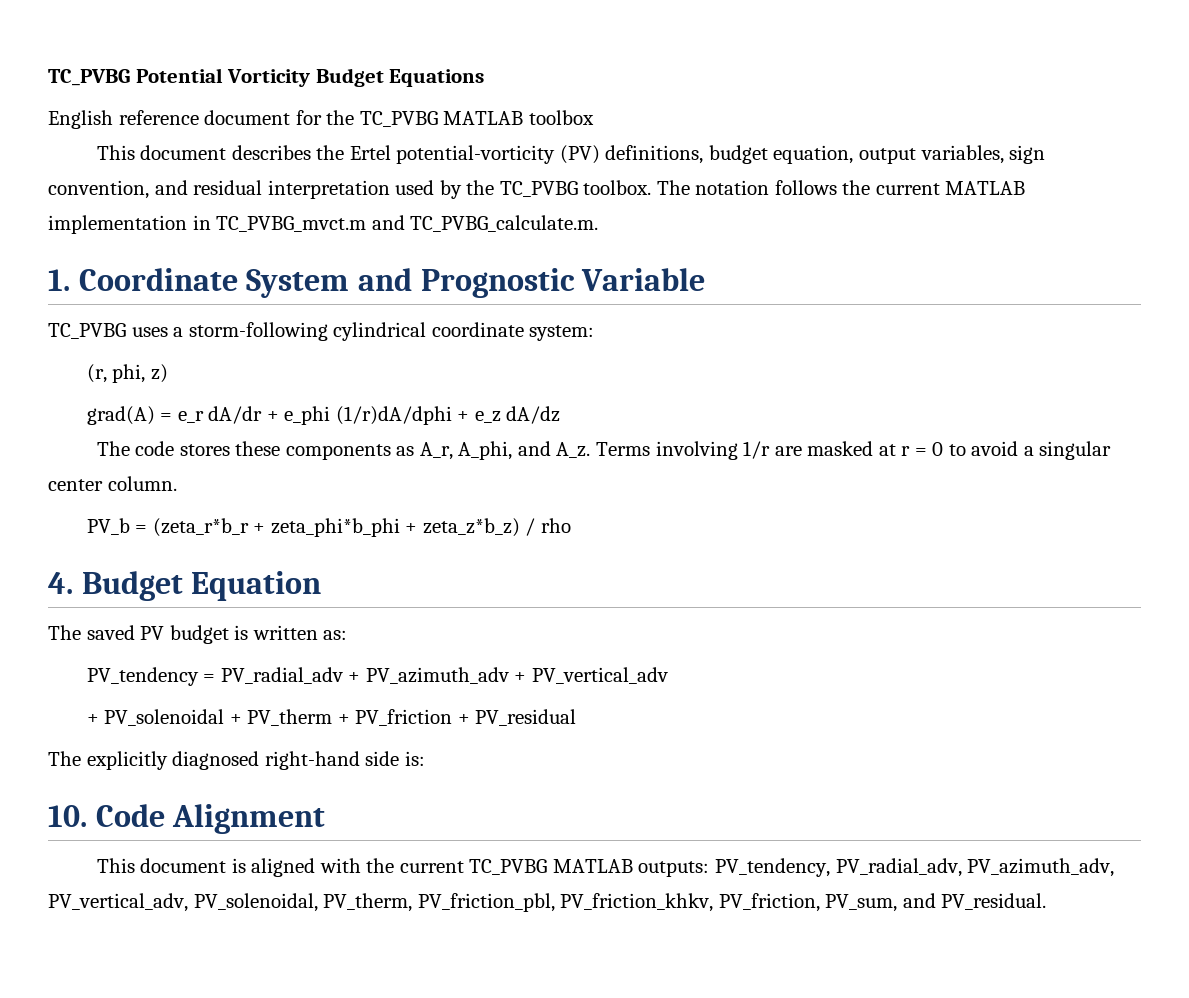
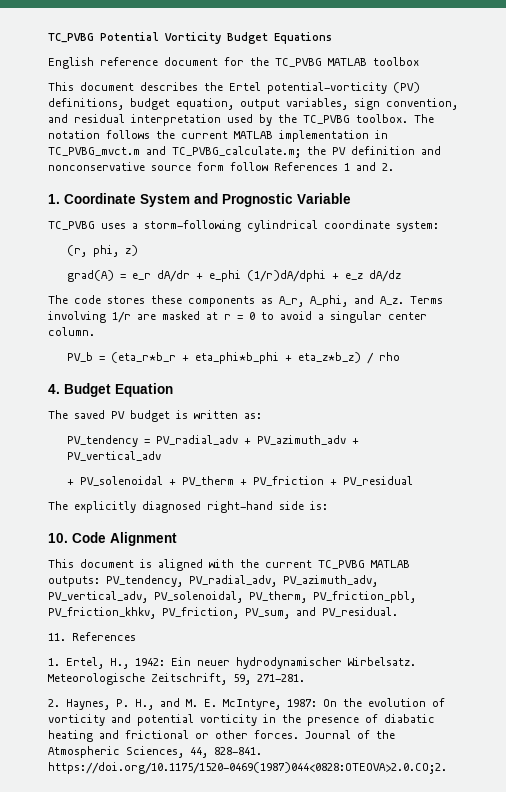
[410,215,599,232] TC_PVBG_calculate.m. -> [172,146,441,158] [48,162,394,171] TC_PVBG_calculate.m; the PV definition and nonconservative source form follow References 1 and 2.
[152,518,520,537] (zeta_r*b_r + zeta_phi*b_phi + zeta_z*b_z) -> [111,352,362,364] (eta_r*b_r + eta_phi*b_phi + eta_z*b_z)
(1047, 901) none -> [48,632,136,641] [48,657,416,669] [48,673,305,685] [48,698,445,710] [48,714,435,726] [48,730,395,742] [48,746,262,758] [48,762,447,774] // 11. References // 1. Ertel, H., 1942: Ein neuer hydrodynamischer Wirbelsatz. Meteorologische Zeitschrift, 59, 271-281. // 2. Haynes, P. H., and M. E. McIntyre, 1987: On the evolution of vorticity and potential vorticity in the presence of diabatic heating and frictional or other forces. Journal of the Atmospheric Sciences, 44, 828-841. https://doi.org/10.1175/1520-0469(1987)044<0828:OTEOVA>2.0.CO;2.

